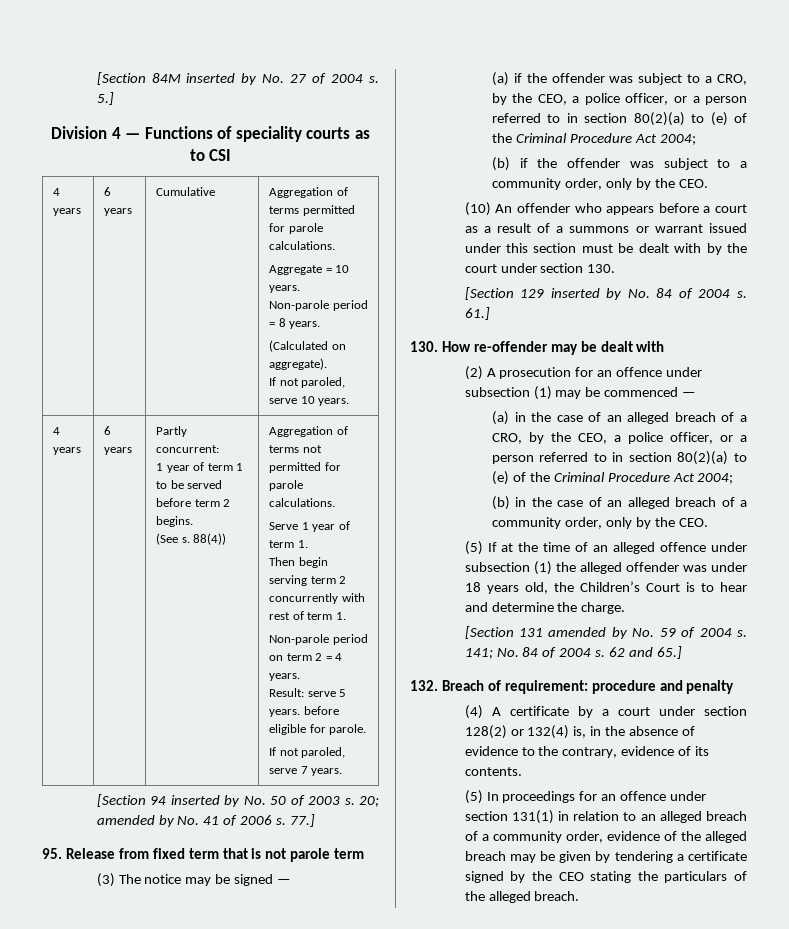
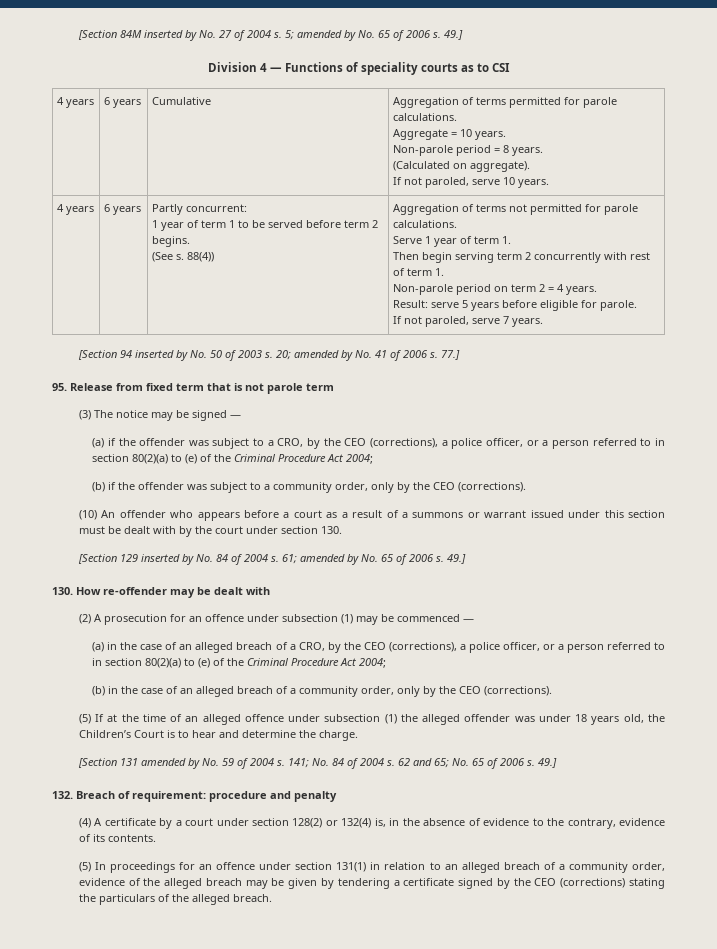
[96,92,114,105] 5.] -> [284,30,463,41] 5; amended by No. 65 of 2006 s. 49.]
[269,709,301,717] years. -> [471,302,500,311] years
[537,94,567,105] CEO, -> [344,438,439,448] CEO (corrections),
[678,179,708,188] CEO. -> [433,482,527,492] CEO (corrections).
[464,307,490,320] 61.] -> [281,554,466,565] 61; amended by No. 65 of 2006 s. 49.]
[577,433,607,444] CEO, -> [363,642,457,652] CEO (corrections),
[678,518,708,527] CEO. -> [459,686,553,696] CEO (corrections).
[656,646,682,659] 65.] -> [433,758,557,769] 65; No. 65 of 2006 s. 49.]
(584, 876) none -> [560,878,626,888] (corrections)

